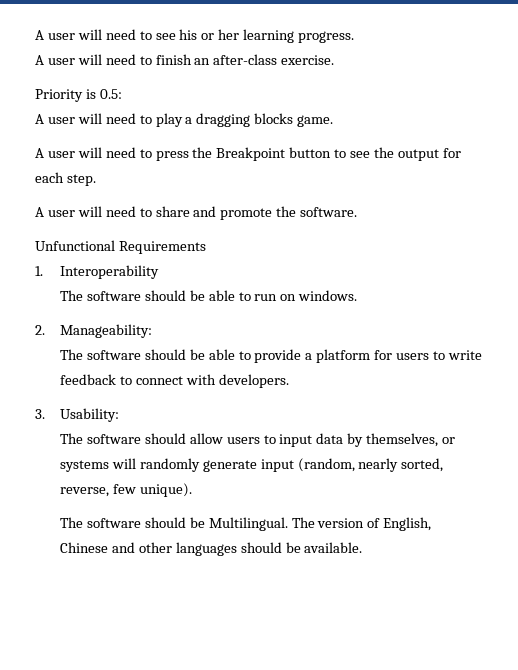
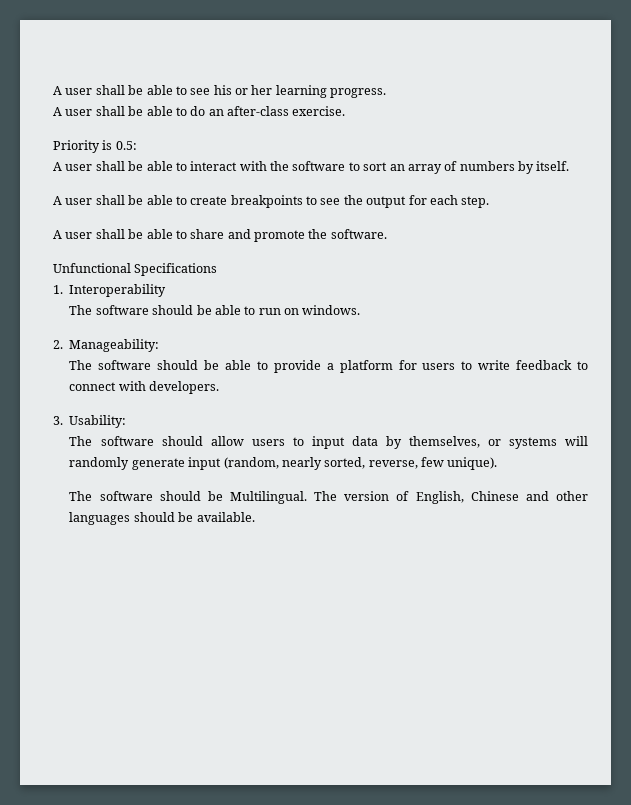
[35,29,136,40] A user will need -> [53,85,173,95] A user shall be able
[77,54,192,65] will need to finish -> [95,106,206,116] shall be able to do
[77,113,334,127] [35,147,332,161] will need to play a dragging blocks game. // A user will need to press the Breakpoint button -> [95,161,570,174] [53,195,303,208] shall be able to interact with the software to sort an array of numbers by itself. // A user shall be able to create breakpoints
[77,206,136,217] will need -> [95,229,173,239] shall be able
[118,241,206,254] Requirements -> [134,263,218,276] Specifications

